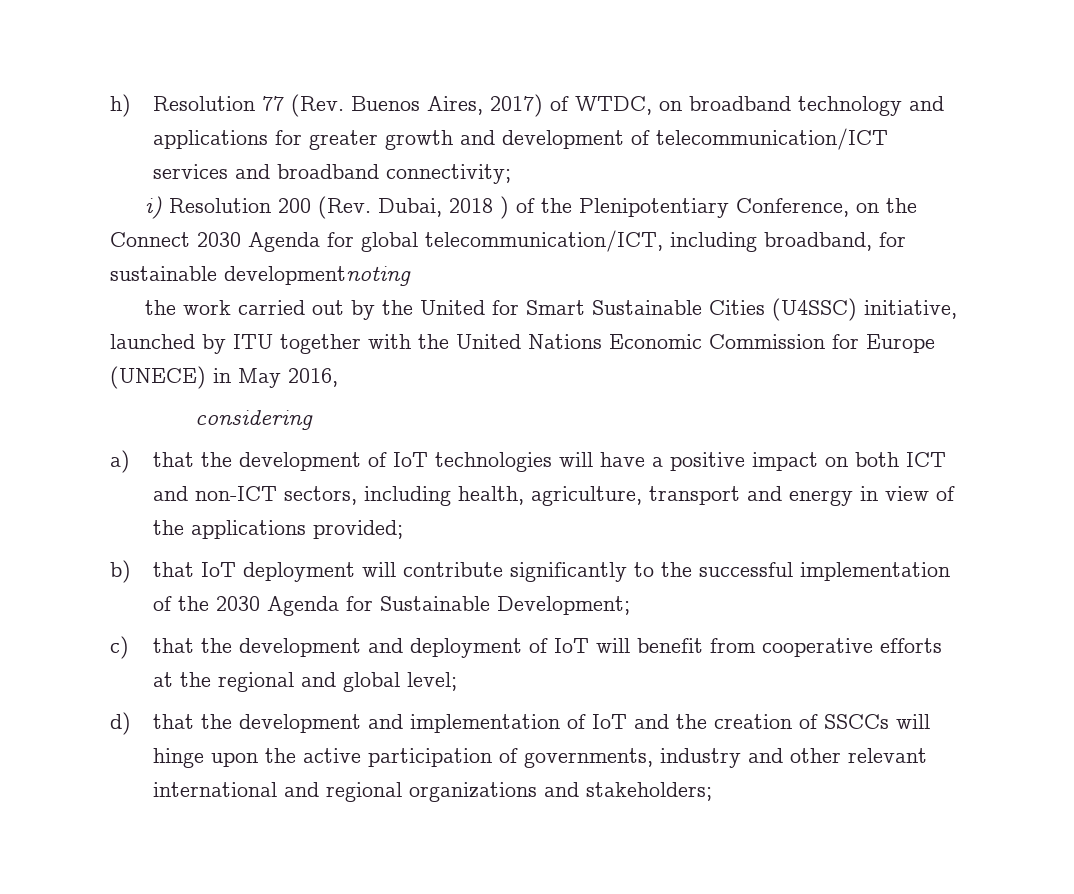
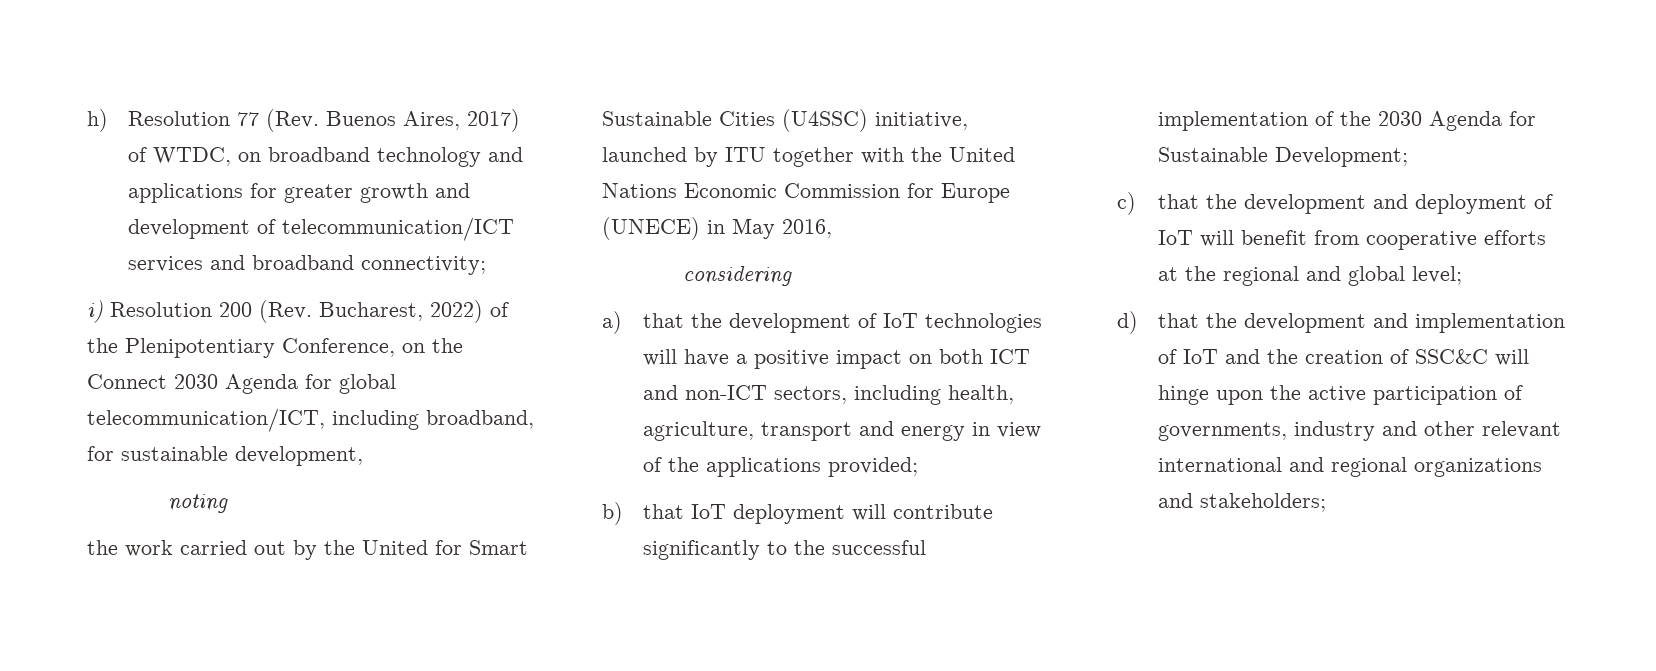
[377,196,509,219] Dubai, 2018 ) -> [319,300,483,323] Bucharest, 2022)
[224,266,411,286] developmentnoting -> [235,446,363,466] [168,494,229,513] development, // noting
[823,714,889,729] SSCCs -> [1414,349,1488,364] SSC&C

